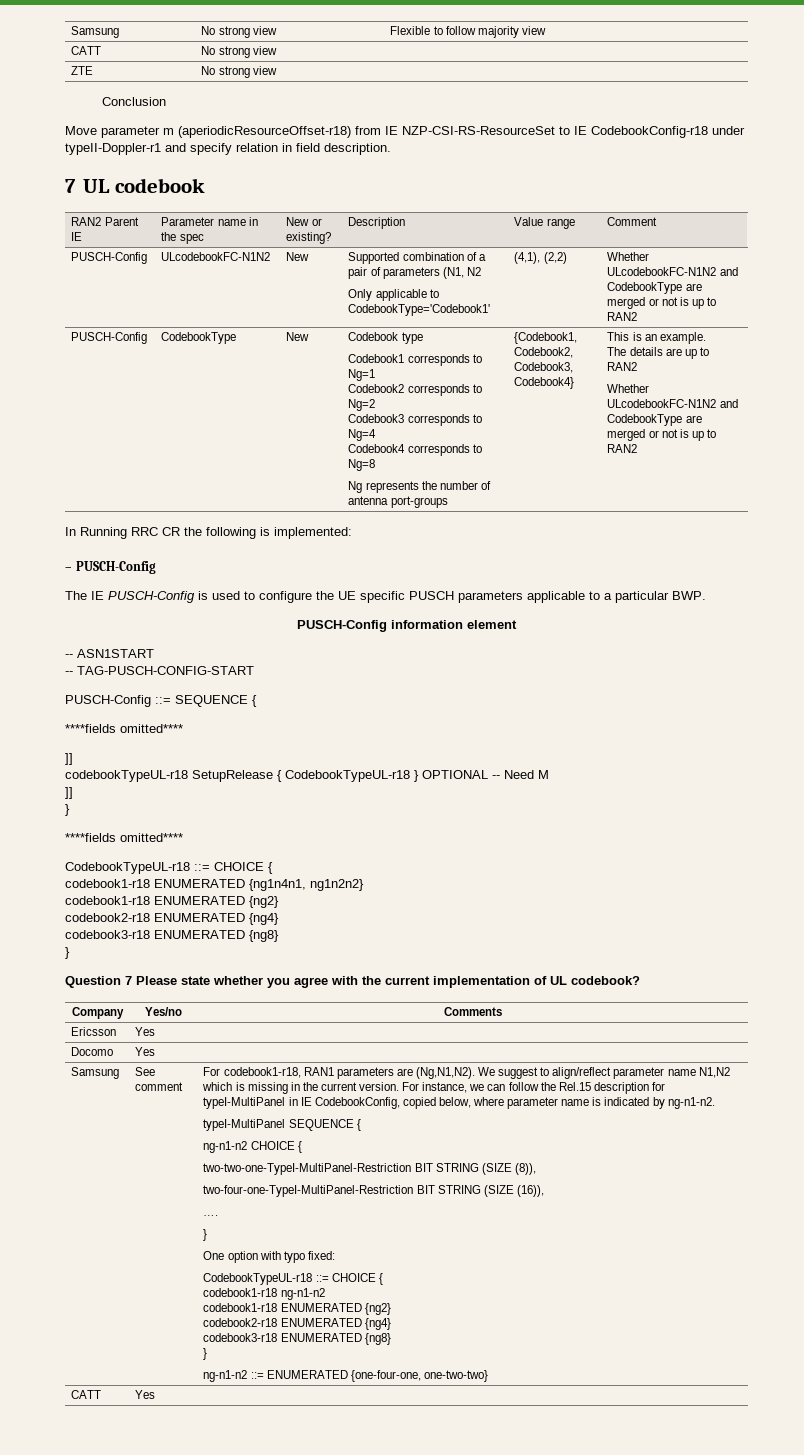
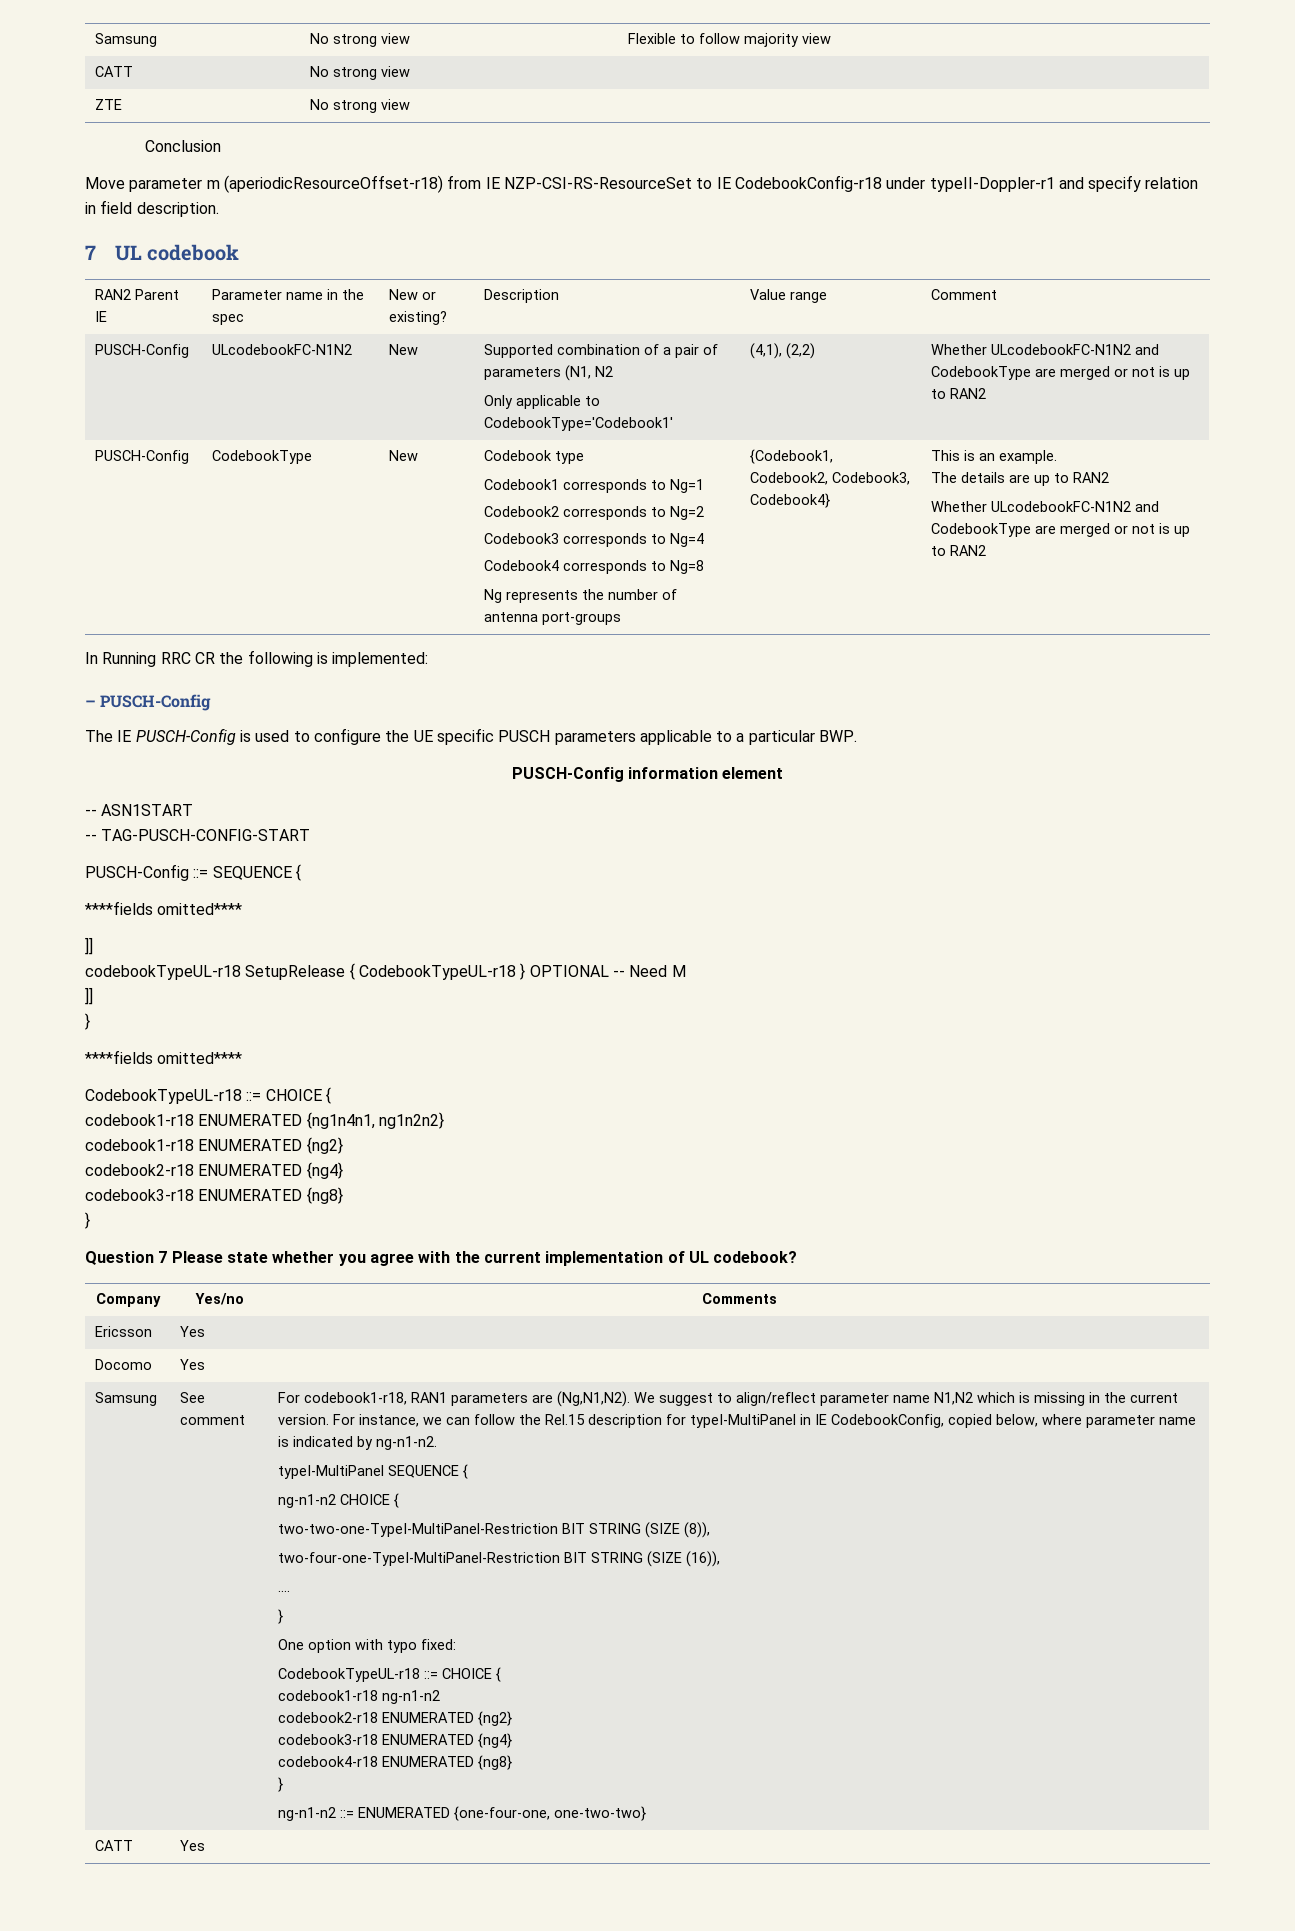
[203,1303,391,1315] [203,1318,391,1330] [203,1333,278,1342] codebook1-r18 ENUMERATED {ng2} // codebook2-r18 ENUMERATED {ng4} // codebook3-r18 -> [278,1711,513,1726] [278,1733,513,1748] [278,1756,379,1767] codebook2-r18 ENUMERATED {ng2} // codebook3-r18 ENUMERATED {ng4} // codebook4-r18

